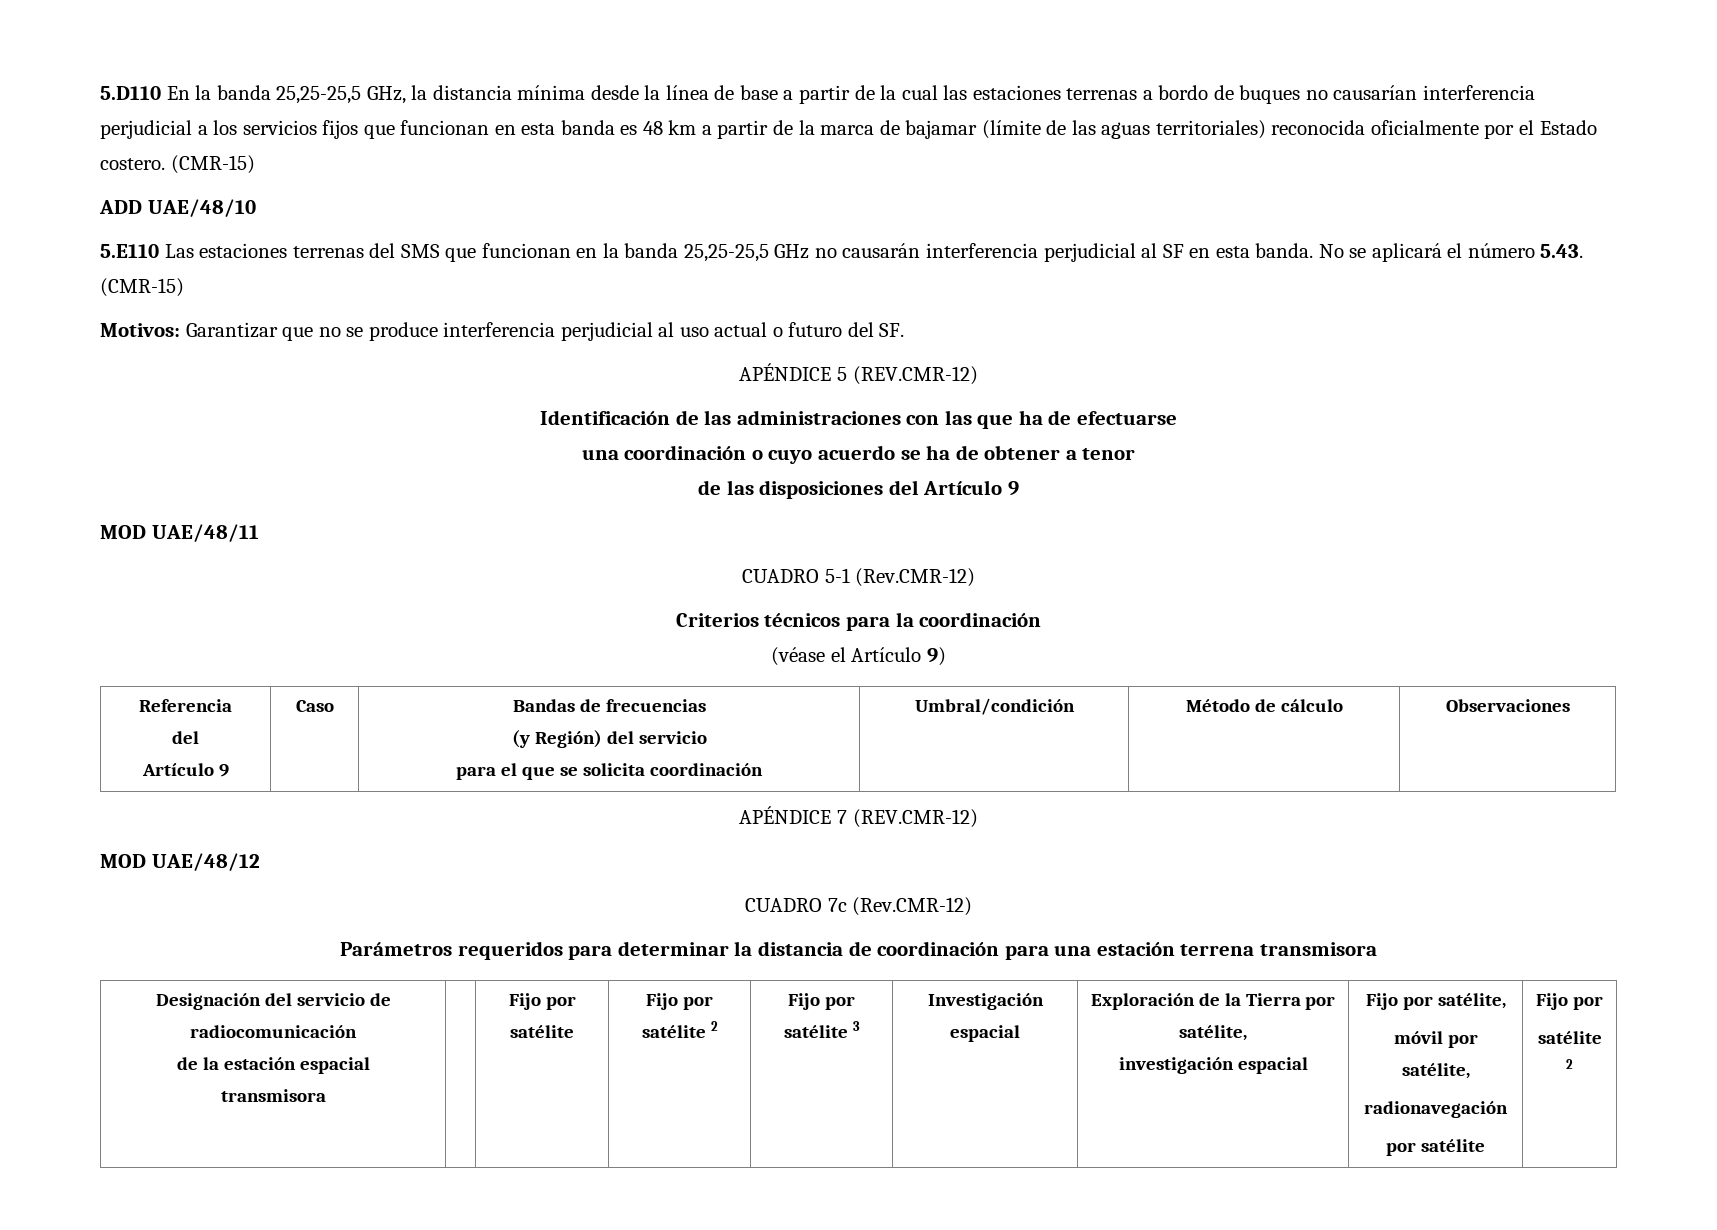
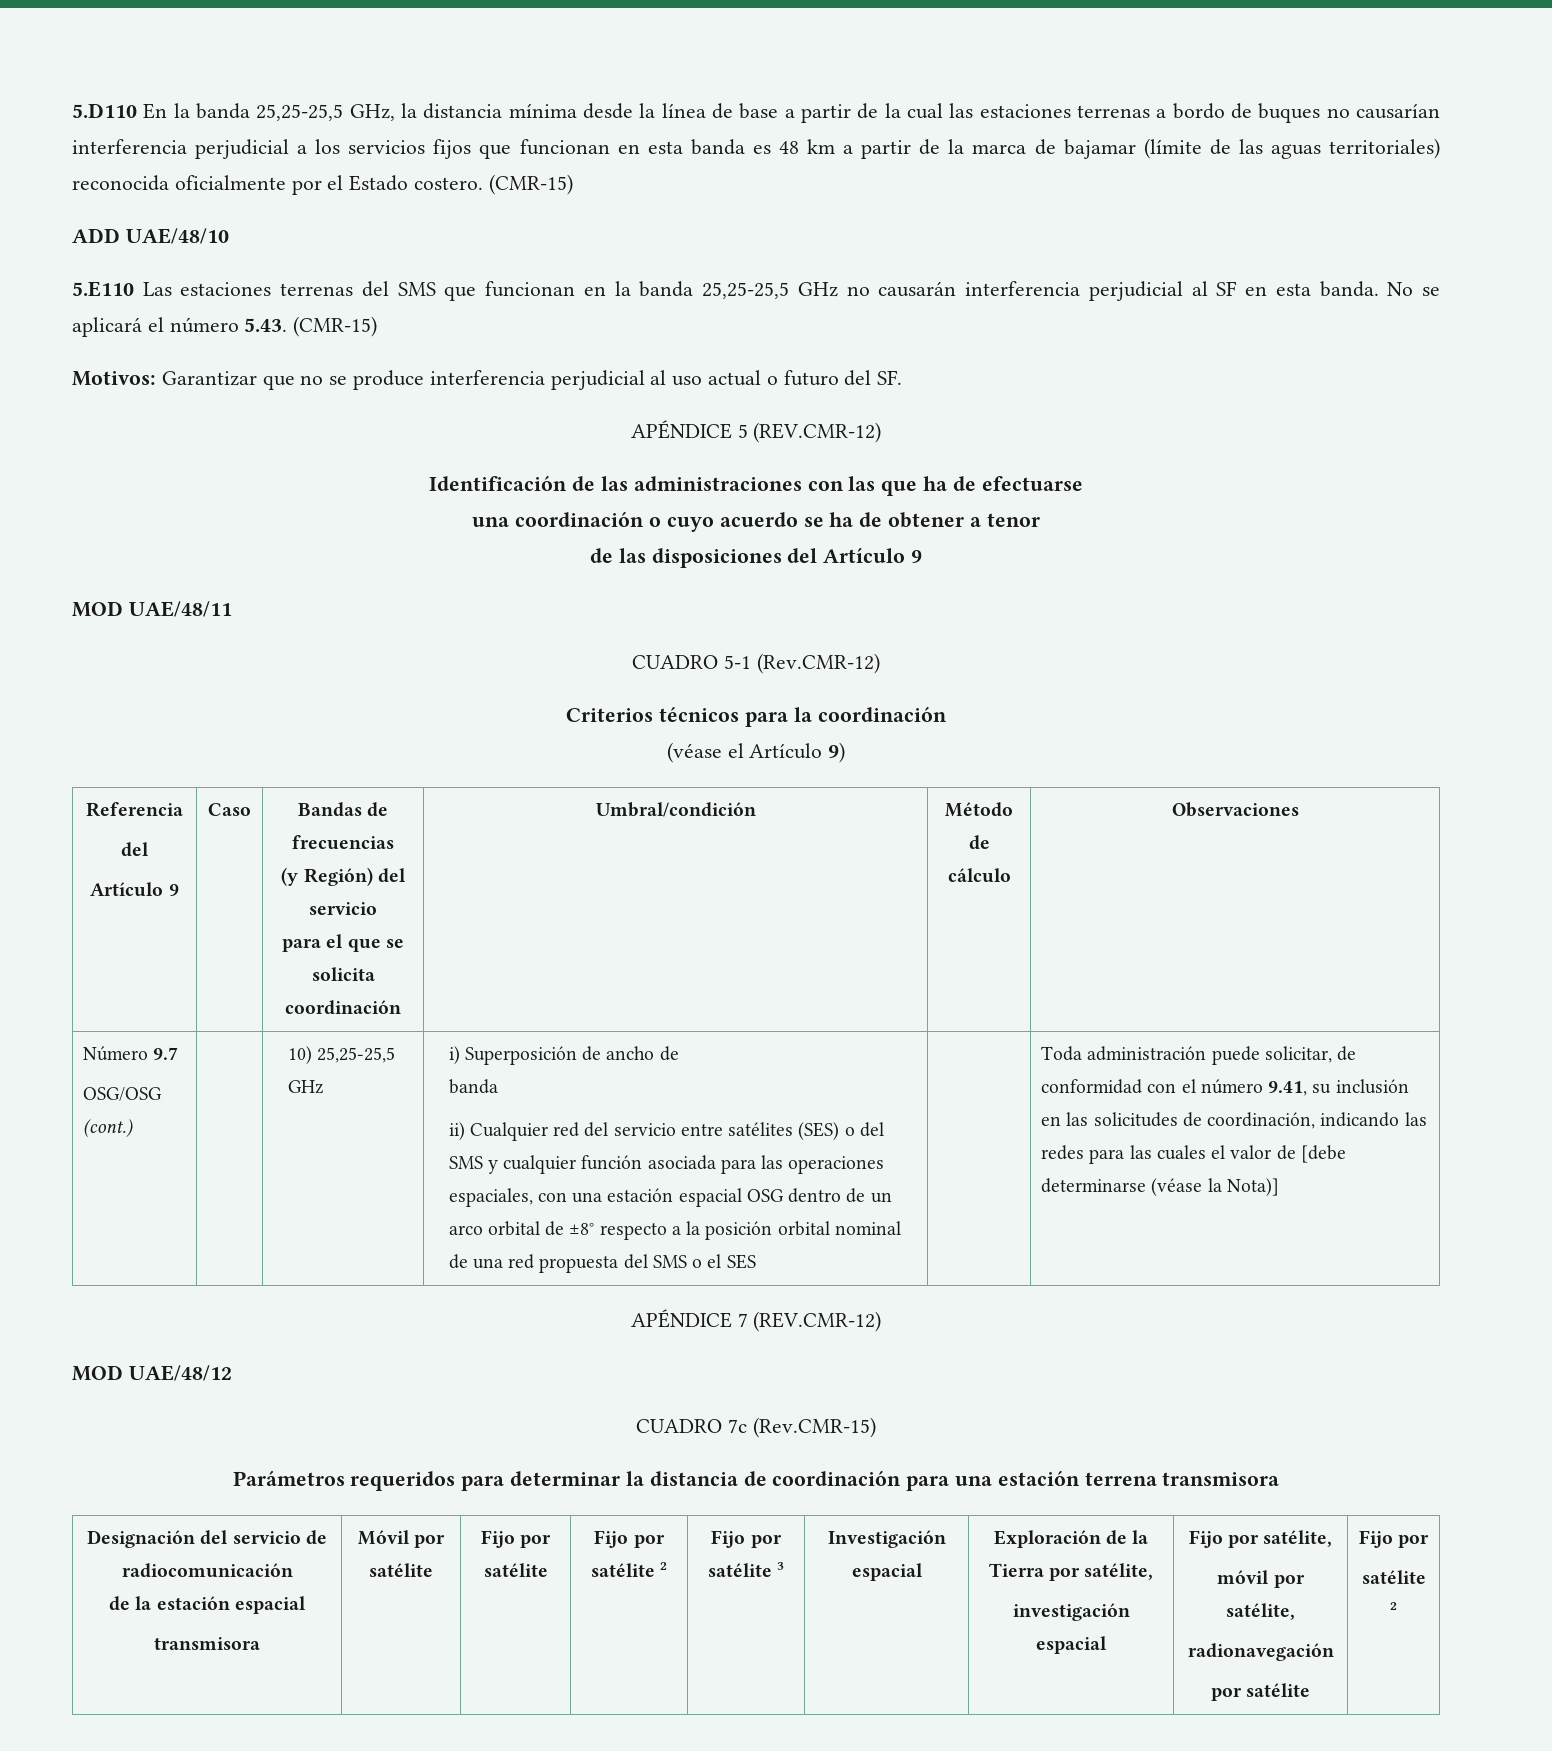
(1570, 705) none -> [82,1046,179,1061] [82,1087,161,1101] [82,1119,133,1137] [287,1046,395,1064] [287,1080,323,1094] [448,1046,679,1065] [448,1079,498,1094] [448,1122,884,1141] [448,1155,885,1174] [448,1188,892,1207] [448,1221,901,1240] [448,1254,756,1273] [1040,1046,1357,1065] [1040,1079,1409,1096] [1040,1112,1427,1129] [1040,1145,1346,1164] [1040,1178,1279,1196] // Número 9.7 // OSG/OSG (cont.) | | 10) 25,25-25,5 GHz | i) Superposición de ancho de // banda // ii) Cualquier red del servicio entre satélites (SES) o del SMS y cualquier función asociada para las operaciones espaciales, con una estación espacial OSG dentro de un arco orbital de ±8° respecto a la posición orbital nominal de una red propuesta del SMS o el SES | | Toda administración puede solicitar, de conformidad con el número 9.41, su inclusión en las solicitudes de coordinación, indicando las redes para las cuales el valor de [debe determinarse (véase la Nota)]
[852,897,973,916] (Rev.CMR-12) -> [752,1417,876,1438] (Rev.CMR-15)
(326, 1095) none -> [357,1530,446,1548] [369,1563,433,1577] Móvil por satélite

